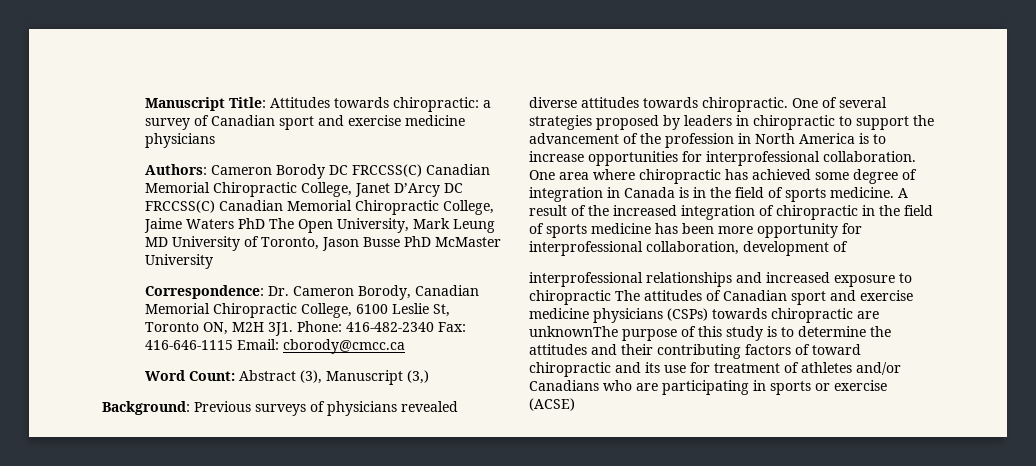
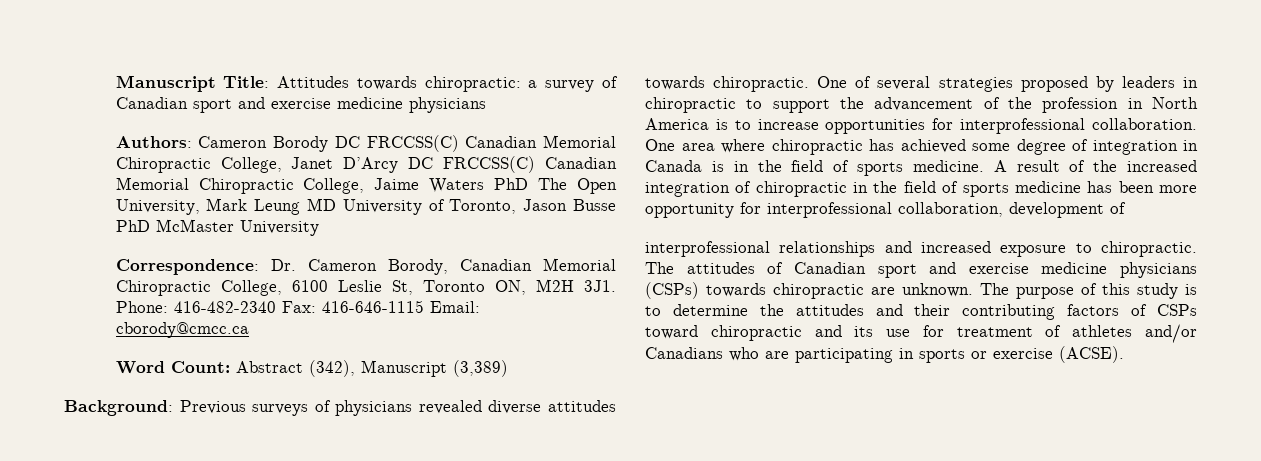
[299,370,429,385] (3), Manuscript (3,) -> [308,360,508,377] (342), Manuscript (3,389)
[529,290,611,305] chiropractic -> [1101,241,1197,257] chiropractic.
[529,326,618,337] unknownThe -> [902,283,1009,297] unknown. The
(810, 349) none -> [1157,304,1197,316] CSPs
[529,398,575,411] (ACSE) -> [1059,346,1124,363] (ACSE).

